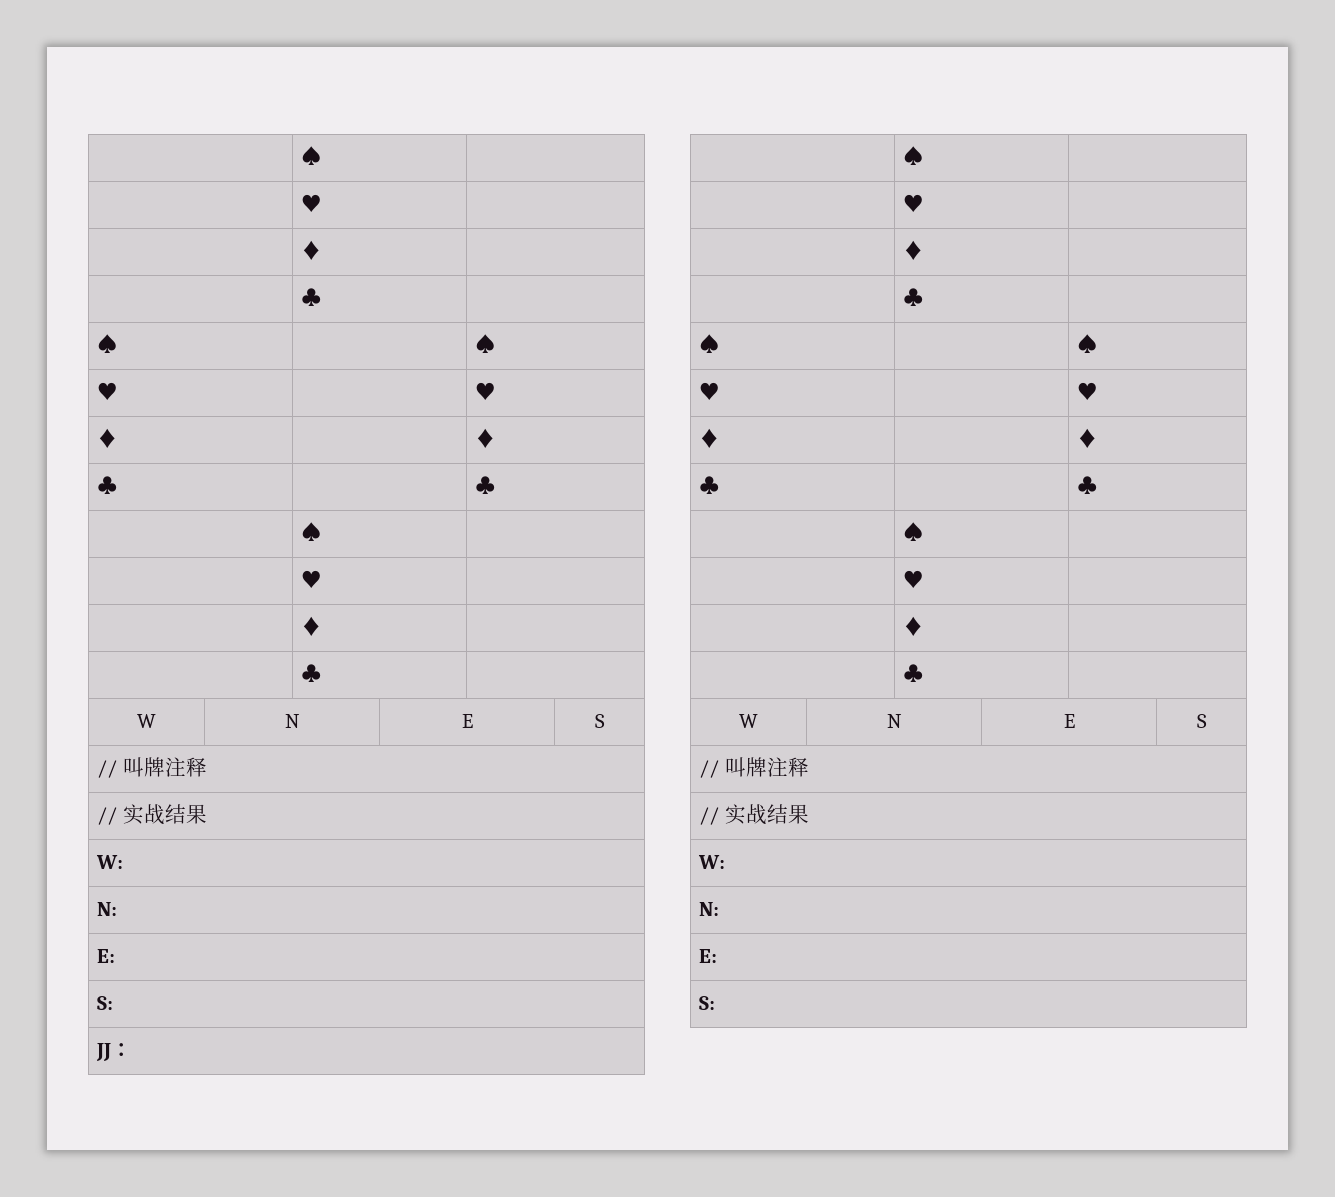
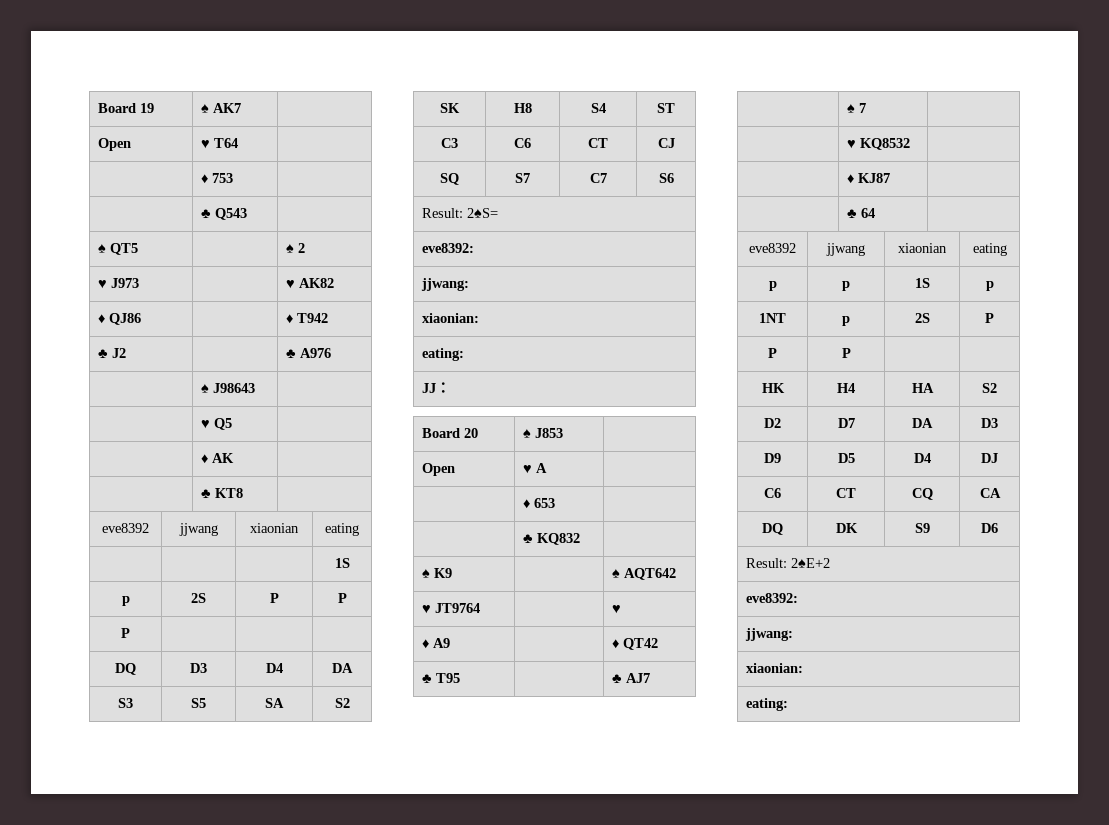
[301,146,323,165] [301,194,323,212] [301,240,323,260] [301,288,323,306] [97,334,119,353] [475,334,497,353] [97,382,119,400] [475,382,497,400] [97,428,119,448] [475,428,497,448] [97,476,119,494] [475,476,497,494] [301,522,323,541] [301,570,323,588] [301,616,323,636] [301,664,323,682] [137,714,156,728] [284,714,300,728] [461,714,473,728] [594,714,605,728] [97,757,207,778] [97,804,207,825] [96,855,124,869] [97,902,118,916] [97,949,116,963] [97,996,114,1010] [96,1043,133,1061] [903,146,925,165] [903,194,925,212] [903,240,925,260] [903,288,925,306] [699,334,721,353] [1077,334,1099,353] [699,382,721,400] [1077,382,1099,400] [699,428,721,448] [1077,428,1099,448] [699,476,721,494] [1077,476,1099,494] [903,522,925,541] [903,570,925,588] [903,616,925,636] [903,664,925,682] [739,714,758,728] [886,714,902,728] [1063,714,1075,728] [1196,714,1207,728] [699,757,809,778] [699,804,809,825] [698,855,726,869] [699,902,720,916] [699,949,718,963] [699,996,716,1010] | ♠ | // | ♥ | // | ♦ | // | ♣ | // ♠ | | ♠ // ♥ | | ♥ // ♦ | | ♦ // ♣ | | ♣ // | ♠ | // | ♥ | // | ♦ | // | ♣ | // W | N | E | S // // 叫牌注释 // // 实战结果 // W: // N: // E: // S: // JJ： // | ♠ | // | ♥ | // | ♦ | // | ♣ | // ♠ | | ♠ // ♥ | | ♥ // ♦ | | ♦ // ♣ | | ♣ // | ♠ | // | ♥ | // | ♦ | // | ♣ | // W | N | E | S // // 叫牌注释 // // 实战结果 // W: // N: // E: // S: -> [98,103,155,113] [201,103,242,113] [98,138,132,151] [201,138,239,149] [201,173,234,184] [201,208,248,220] [98,243,139,255] [286,243,306,253] [98,278,140,289] [286,278,335,289] [98,313,142,325] [286,313,329,324] [98,348,127,358] [286,348,332,358] [201,383,256,393] [201,418,233,430] [201,453,235,464] [201,488,244,498] [102,523,149,533] [178,523,218,536] [250,523,299,533] [325,523,359,536] [334,558,350,568] [121,596,130,606] [191,593,206,603] [269,593,279,603] [337,593,347,603] [121,628,130,638] [115,663,136,675] [190,663,207,673] [265,663,283,673] [332,663,353,673] [118,698,133,708] [191,698,206,708] [265,698,284,708] [334,698,350,708] [440,103,460,113] [513,103,532,113] [590,103,606,113] [657,103,675,113] [441,138,458,148] [514,138,531,148] [588,138,608,148] [657,138,675,148] [440,173,459,185] [515,173,530,183] [589,173,607,183] [658,173,674,183] [422,208,499,218] [422,243,475,253] [421,278,470,291] [422,313,480,323] [422,348,465,361] [422,382,452,393] [422,428,479,438] [523,428,564,438] [422,463,456,476] [523,463,548,474] [523,498,556,509] [523,533,581,545] [422,568,453,578] [612,568,677,580] [422,603,481,614] [612,605,622,614] [422,638,451,649] [612,638,659,650] [422,673,461,683] [612,673,651,683] [847,103,867,113] [847,138,911,150] [847,173,891,184] [847,208,876,218] [749,243,796,253] [826,243,865,256] [898,243,947,253] [972,243,1007,256] [768,281,777,291] [842,281,850,291] [914,278,930,288] [985,281,994,291] [759,313,786,323] [842,316,850,326] [914,313,930,323] [985,313,994,323] [768,348,777,358] [841,348,851,358] [761,383,785,393] [837,383,855,393] [911,383,934,393] [982,383,997,393] [764,418,781,428] [837,418,855,428] [912,418,933,428] [981,418,998,428] [764,453,781,463] [837,453,855,463] [913,453,931,463] [981,453,998,463] [764,488,781,498] [836,488,856,498] [911,488,933,500] [979,488,1001,498] [762,523,783,535] [835,523,858,533] [914,523,930,533] [981,523,998,533] [746,558,831,568] [746,593,799,603] [745,628,794,641] [746,663,804,673] [746,698,789,711] Board 19 | ♠ AK7 | // Open | ♥ T64 | // | ♦ 753 | // | ♣ Q543 | // ♠ QT5 | | ♠ 2 // ♥ J973 | | ♥ AK82 // ♦ QJ86 | | ♦ T942 // ♣ J2 | | ♣ A976 // | ♠ J98643 | // | ♥ Q5 | // | ♦ AK | // | ♣ KT8 | // eve8392 | jjwang | xiaonian | eating // | | | 1S // p | 2S | P | P // P | | | // DQ | D3 | D4 | DA // S3 | S5 | SA | S2 // SK | H8 | S4 | ST // C3 | C6 | CT | CJ // SQ | S7 | C7 | S6 // Result: 2♠S= // eve8392: // jjwang: // xiaonian: // eating: // JJ： // Board 20 | ♠ J853 | // Open | ♥ A | // | ♦ 653 | // | ♣ KQ832 | // ♠ K9 | | ♠ AQT642 // ♥ JT9764 | | ♥ // ♦ A9 | | ♦ QT42 // ♣ T95 | | ♣ AJ7 // | ♠ 7 | // | ♥ KQ8532 | // | ♦ KJ87 | // | ♣ 64 | // eve8392 | jjwang | xiaonian | eating // p | p | 1S | p // 1NT | p | 2S | P // P | P | | // HK | H4 | HA | S2 // D2 | D7 | DA | D3 // D9 | D5 | D4 | DJ // C6 | CT | CQ | CA // DQ | DK | S9 | D6 // Result: 2♠E+2 // eve8392: // jjwang: // xiaonian: // eating:

